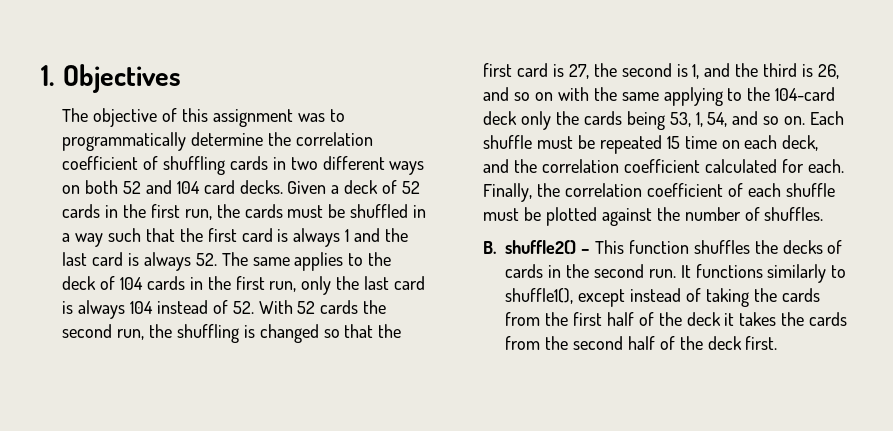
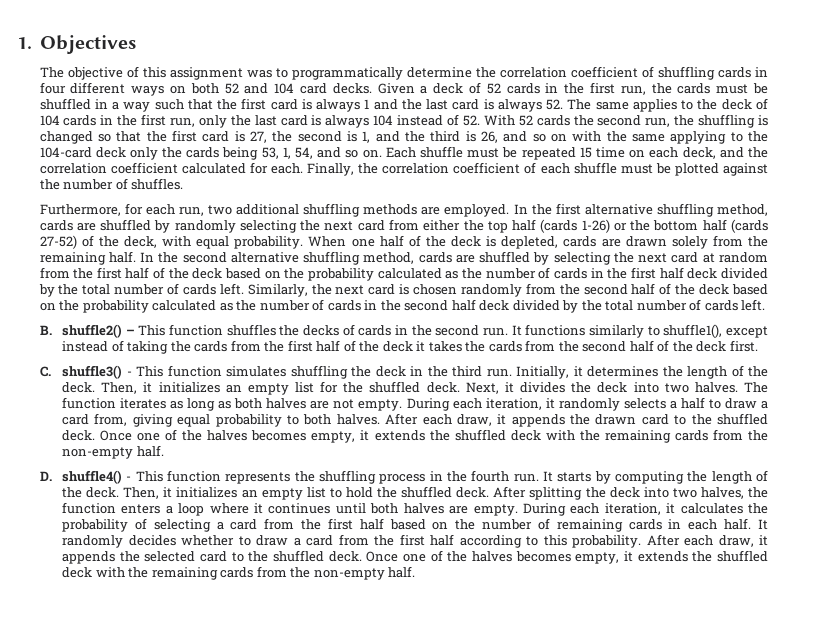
[290,157,318,170] two -> [39,82,66,94] four
(824, 214) none -> [39,203,769,217] [39,219,768,233] [39,235,769,249] [39,251,768,265] [39,267,769,281] [38,283,768,297] [39,299,766,313] // Furthermore, for each run, two additional shuffling methods are employed. In the first alternative shuffling method, cards are shuffled by randomly selecting the next card from either the top half (cards 1-26) or the bottom half (cards 27-52) of the deck, with equal probability. When one half of the deck is depleted, cards are drawn solely from the remaining half. In the second alternative shuffling method, cards are shuffled by selecting the next card at random from the first half of the deck based on the probability calculated as the number of cards in the first half deck divided by the total number of cards left. Similarly, the next card is chosen randomly from the second half of the deck based on the probability calculated as the number of cards in the second half deck divided by the total number of cards left.
(778, 343) none -> [39,365,768,379] [62,381,768,395] [62,397,768,411] [62,413,769,427] [62,429,768,443] [62,445,164,459] [39,470,769,484] [62,486,768,500] [62,502,769,516] [62,518,768,532] [62,534,768,548] [62,550,769,564] [62,566,416,580] // C. shuffle3() - This function simulates shuffling the deck in the third run. Initially, it determines the length of the deck. Then, it initializes an empty list for the shuffled deck. Next, it divides the deck into two halves. The function iterates as long as both halves are not empty. During each iteration, it randomly selects a half to draw a card from, giving equal probability to both halves. After each draw, it appends the drawn card to the shuffled deck. Once one of the halves becomes empty, it extends the shuffled deck with the remaining cards from the non-empty half. // D. shuffle4() - This function represents the shuffling process in the fourth run. It starts by computing the length of the deck. Then, it initializes an empty list to hold the shuffled deck. After splitting the deck into two halves, the function enters a loop where it continues until both halves are empty. During each iteration, it calculates the probability of selecting a card from the first half based on the number of remaining cards in each half. It randomly decides whether to draw a card from the first half according to this probability. After each draw, it appends the selected card to the shuffled deck. Once one of the halves becomes empty, it extends the shuffled deck with the remaining cards from the non-empty half.

